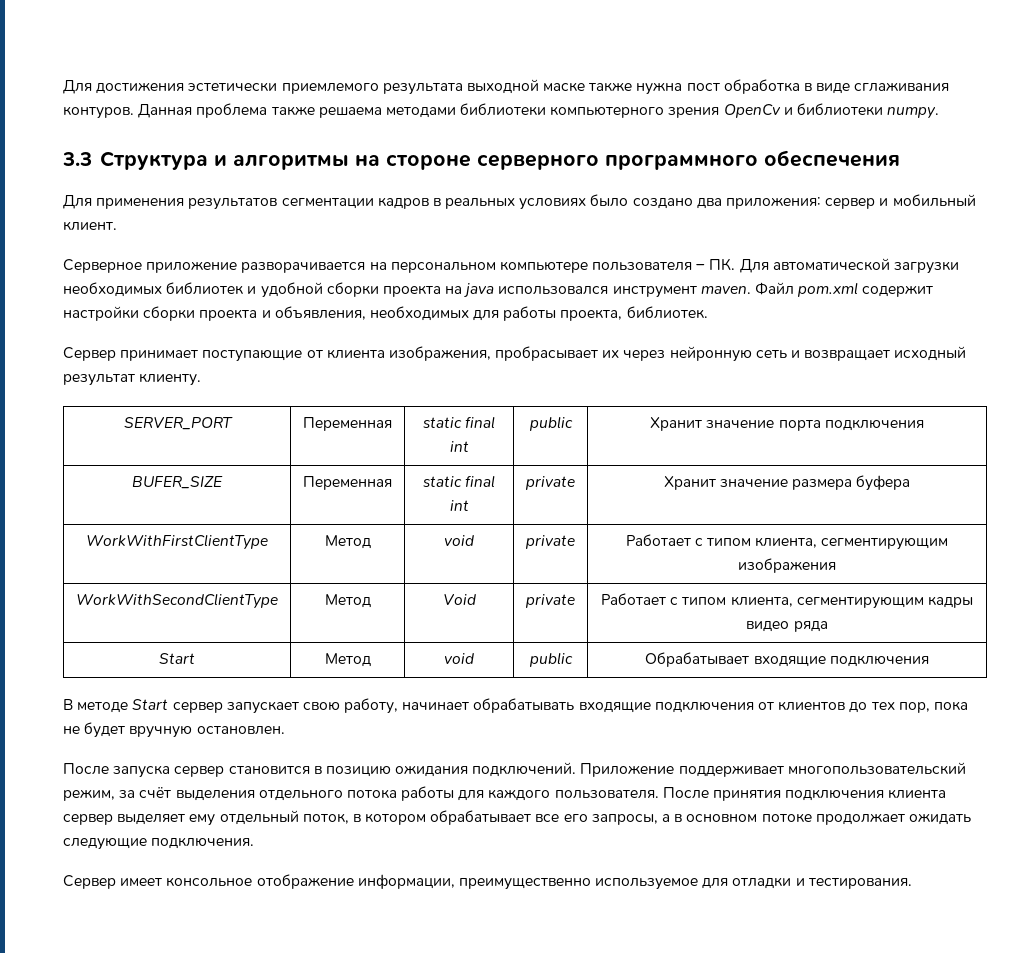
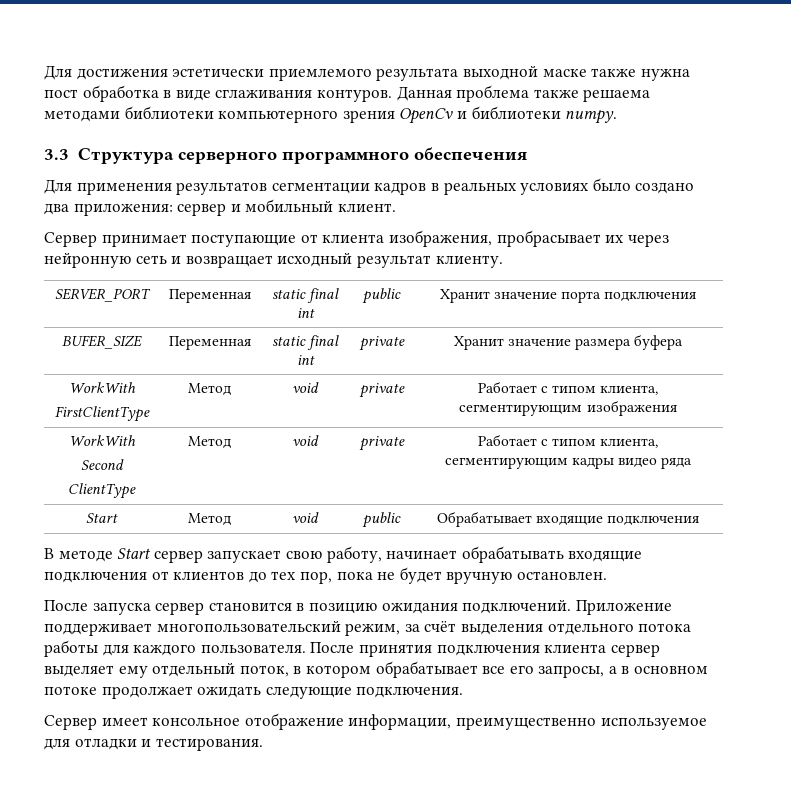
[213,154,471,170] и алгоритмы на стороне -> (174, 156) none
[63,258,960,274] [63,282,934,298] [63,306,708,321] // Серверное приложение разворачивается на персональном компьютере пользователя – ПК. Для автоматической загрузки необходимых библиотек и удобной сборки проекта на java использовался инструмент maven. Файл pom.xml содержит настройки сборки проекта и объявления, необходимых для работы проекта, библиотек. -> (396, 207) none
[86,534,268,550] WorkWithFirstClientType -> [68,382,136,393] [54,406,150,422] WorkWith // FirstClientType
[76,593,278,609] [324,594,371,608] [442,594,476,605] WorkWithSecondClientType | Метод | Void -> [68,435,136,446] [80,459,124,470] [68,483,136,499] [188,436,231,449] [292,435,319,446] WorkWith // Second // ClientType | Метод | void

